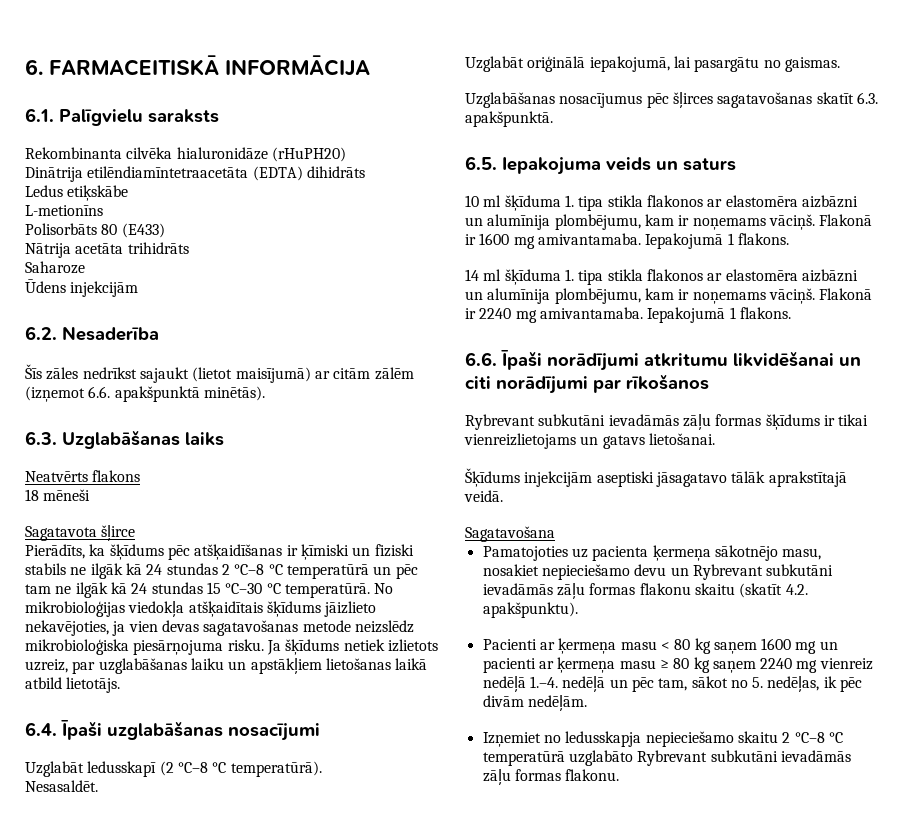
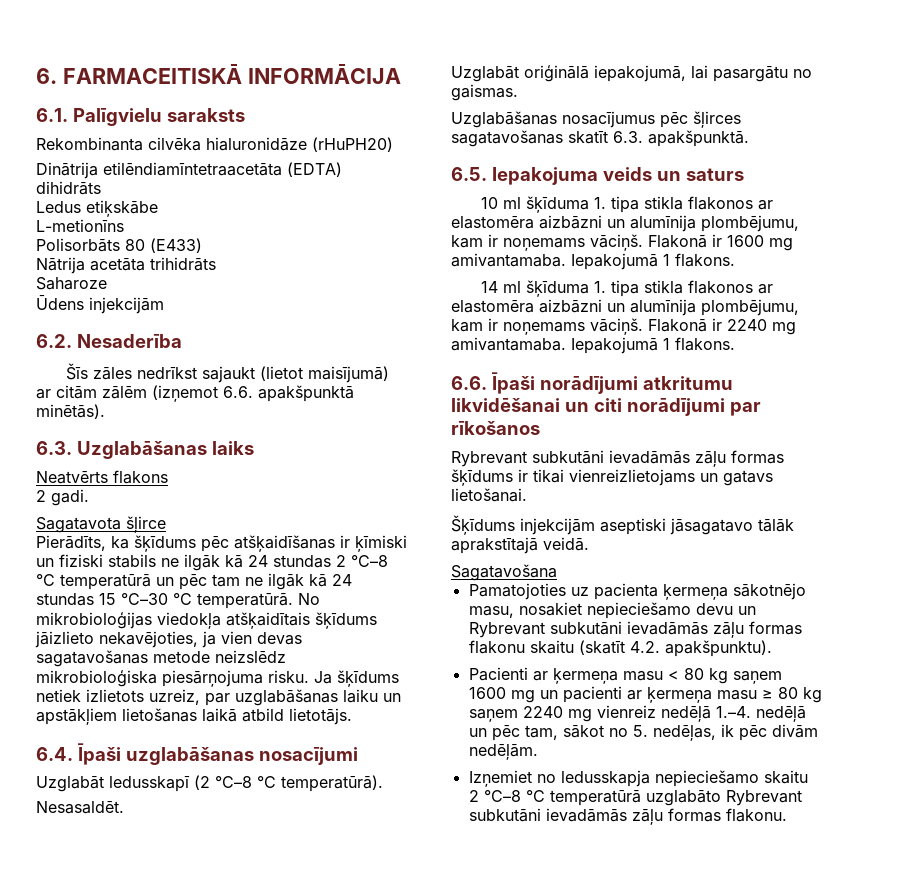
[25,489,91,501] 18 mēneši -> [36,489,89,506] 2 gadi.

